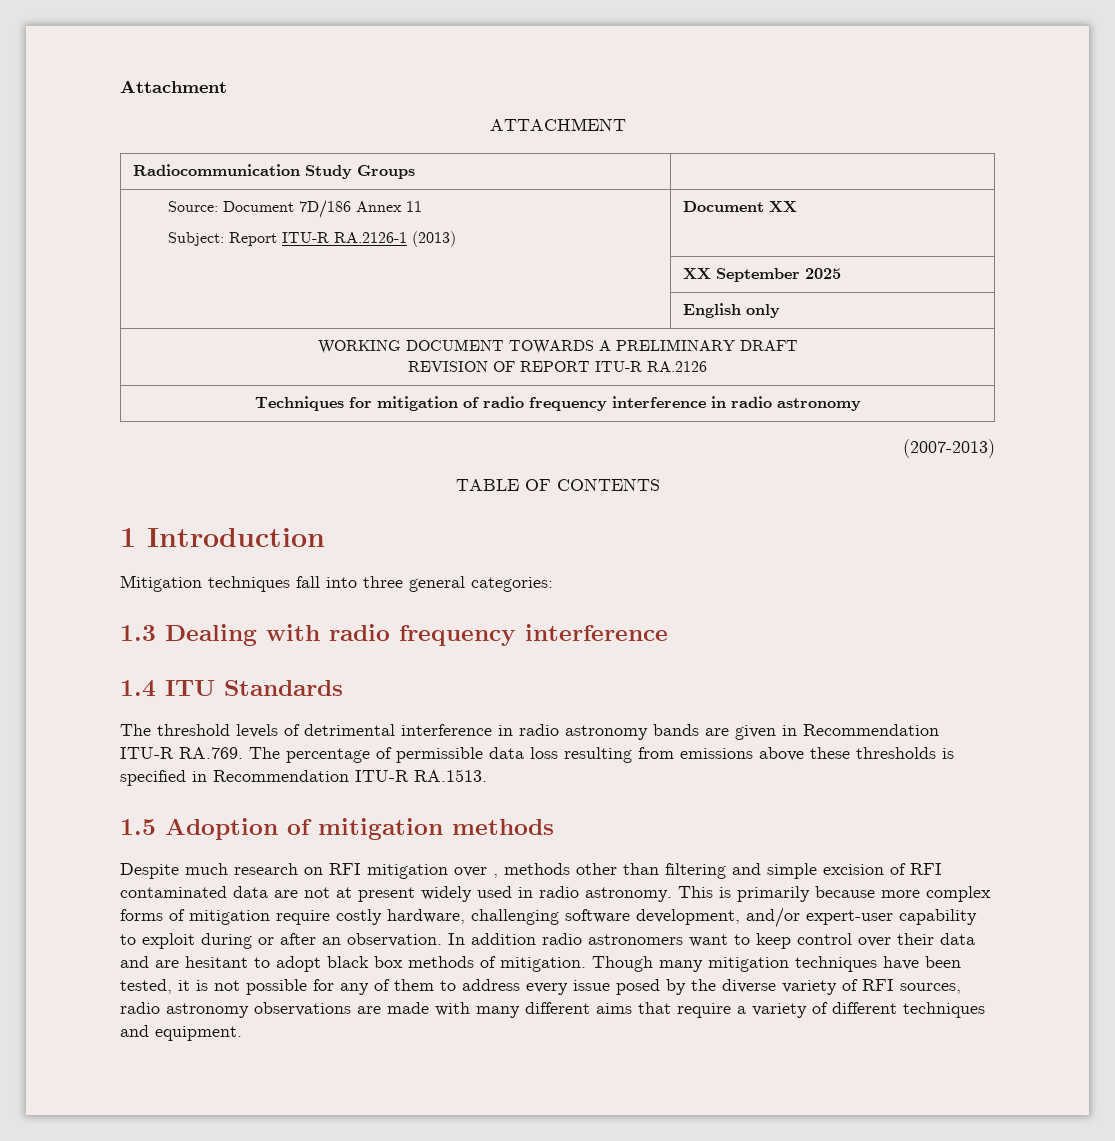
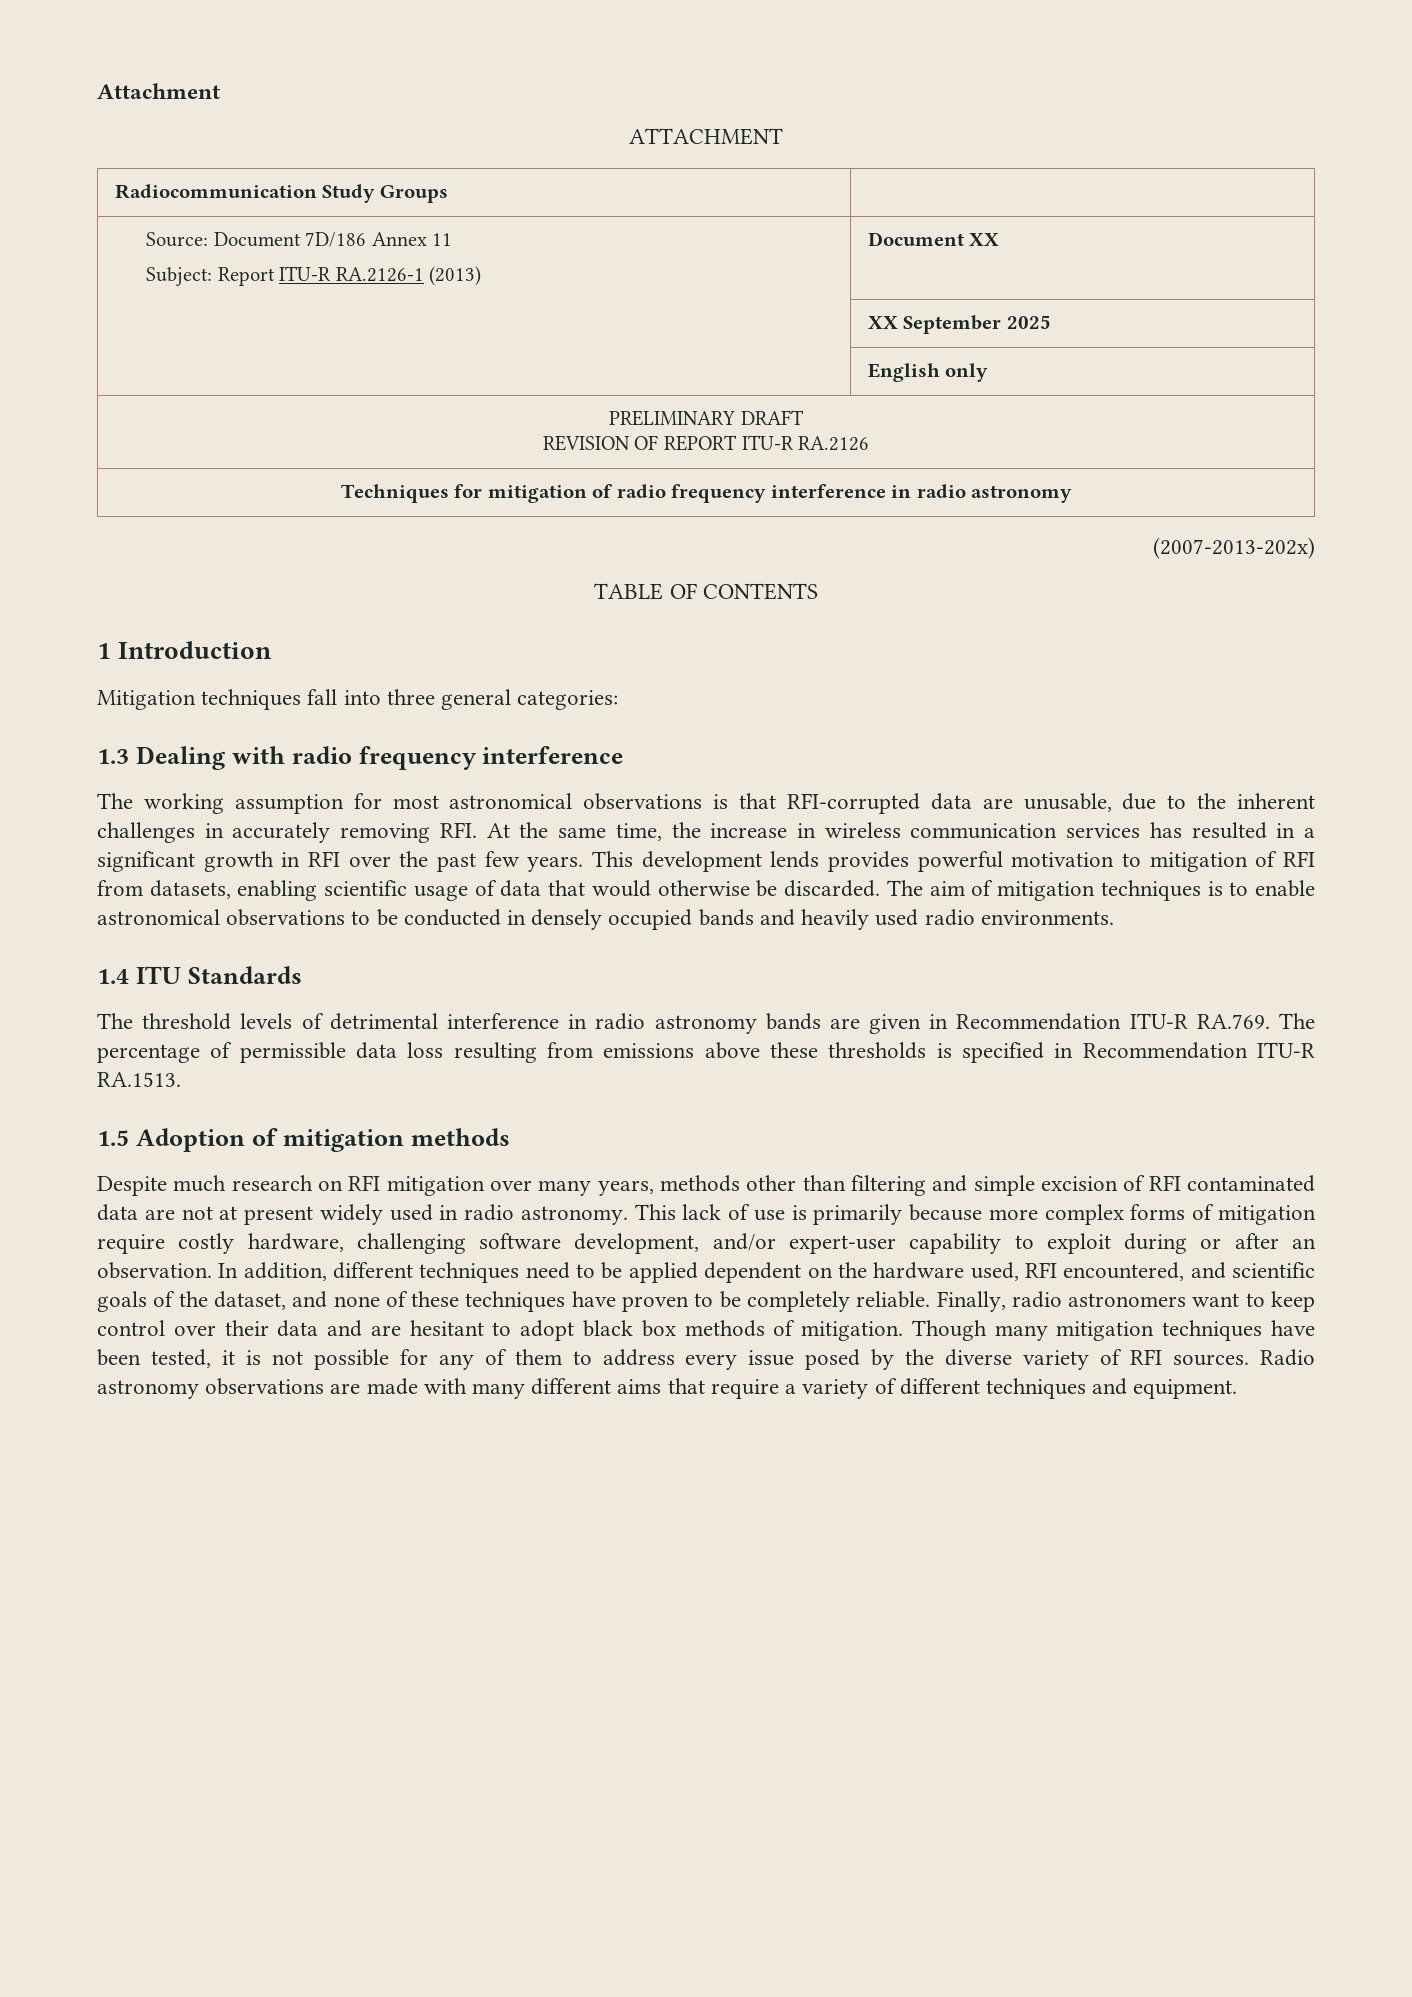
[317,339,611,354] WORKING DOCUMENT TOWARDS A -> (989, 372) none
[903,439,995,458] (2007-2013) -> [1153,537,1315,559] (2007-2013-202x)
(668, 632) none -> [97,793,1315,814] [97,822,1315,843] [97,851,1315,872] [97,880,1315,901] [97,909,1114,930] // The working assumption for most astronomical observations is that RFI-corrupted data are unusable, due to the inherent challenges in accurately removing RFI. At the same time, the increase in wireless communication services has resulted in a significant growth in RFI over the past few years. This development lends provides powerful motivation to mitigation of RFI from datasets, enabling scientific usage of data that would otherwise be discarded. The aim of mitigation techniques is to enable astronomical observations to be conducted in densely occupied bands and heavily used radio environments.
[493,874,498,878] , -> [538,1180,654,1196] many years,
(713, 892) none -> [682,1204,785,1221] lack of use
[471,933,536,945] addition -> [243,1262,1315,1283] [97,1291,1006,1312] addition, different techniques need to be applied dependent on the hardware used, RFI encountered, and scientific goals of the dataset, and none of these techniques have proven to be completely reliable. Finally,
[900,983,961,994] [120,1002,160,1014] sources, radio -> [1173,1349,1316,1366] sources. Radio

